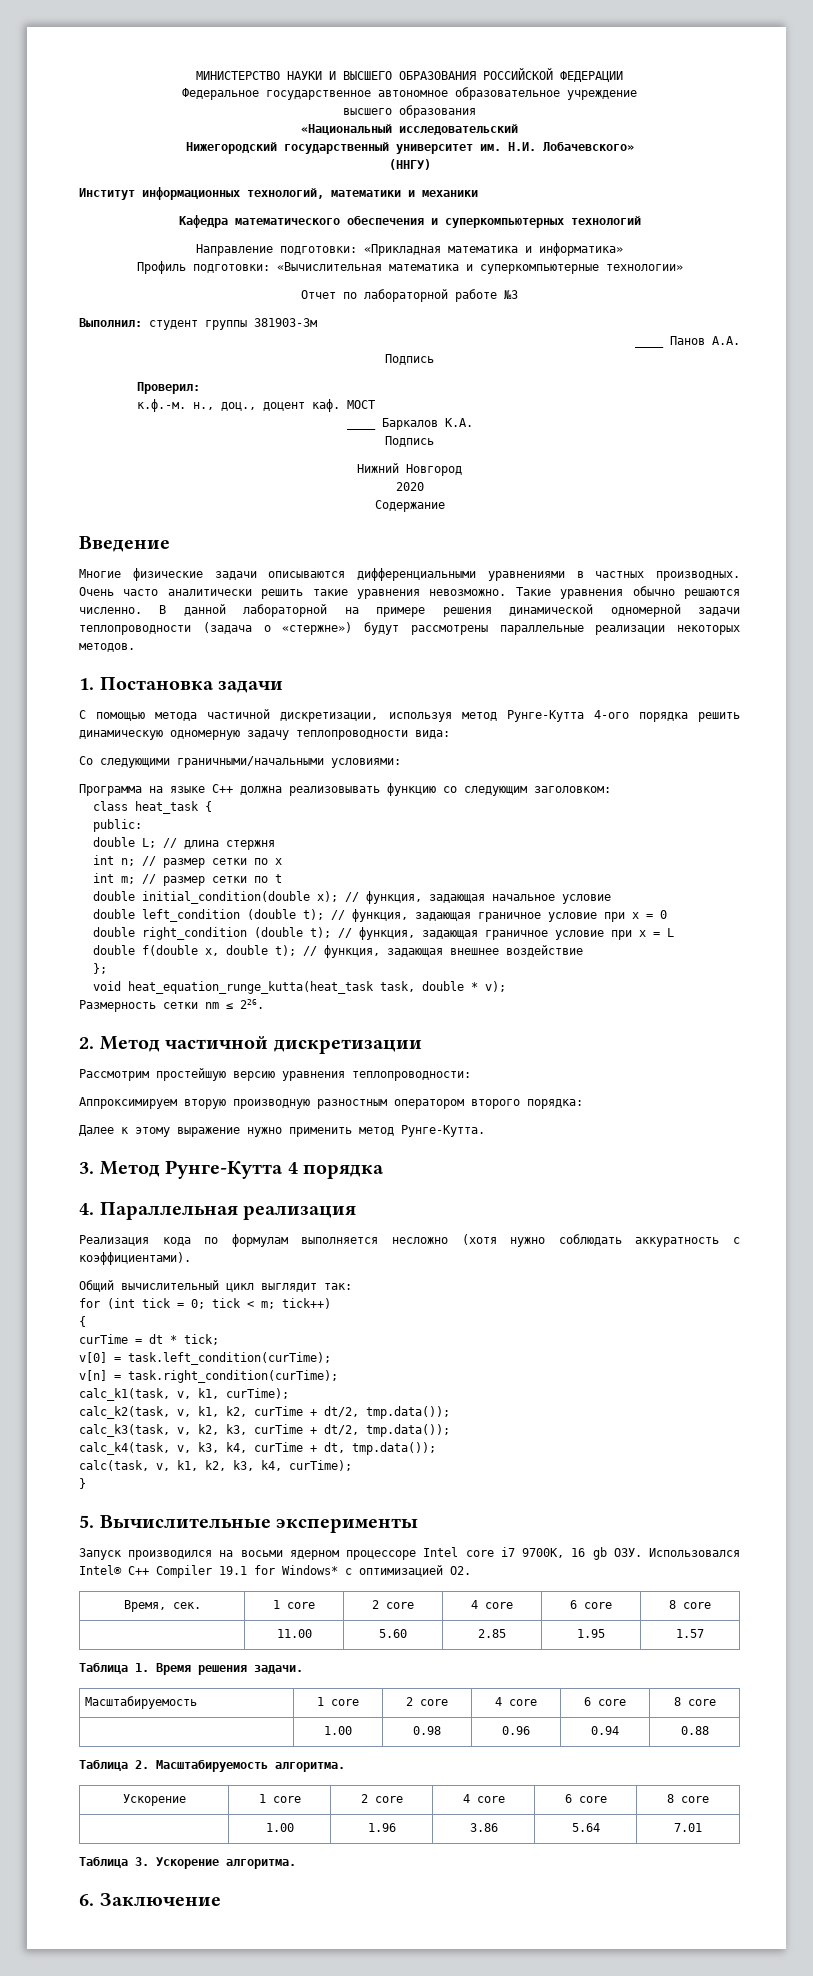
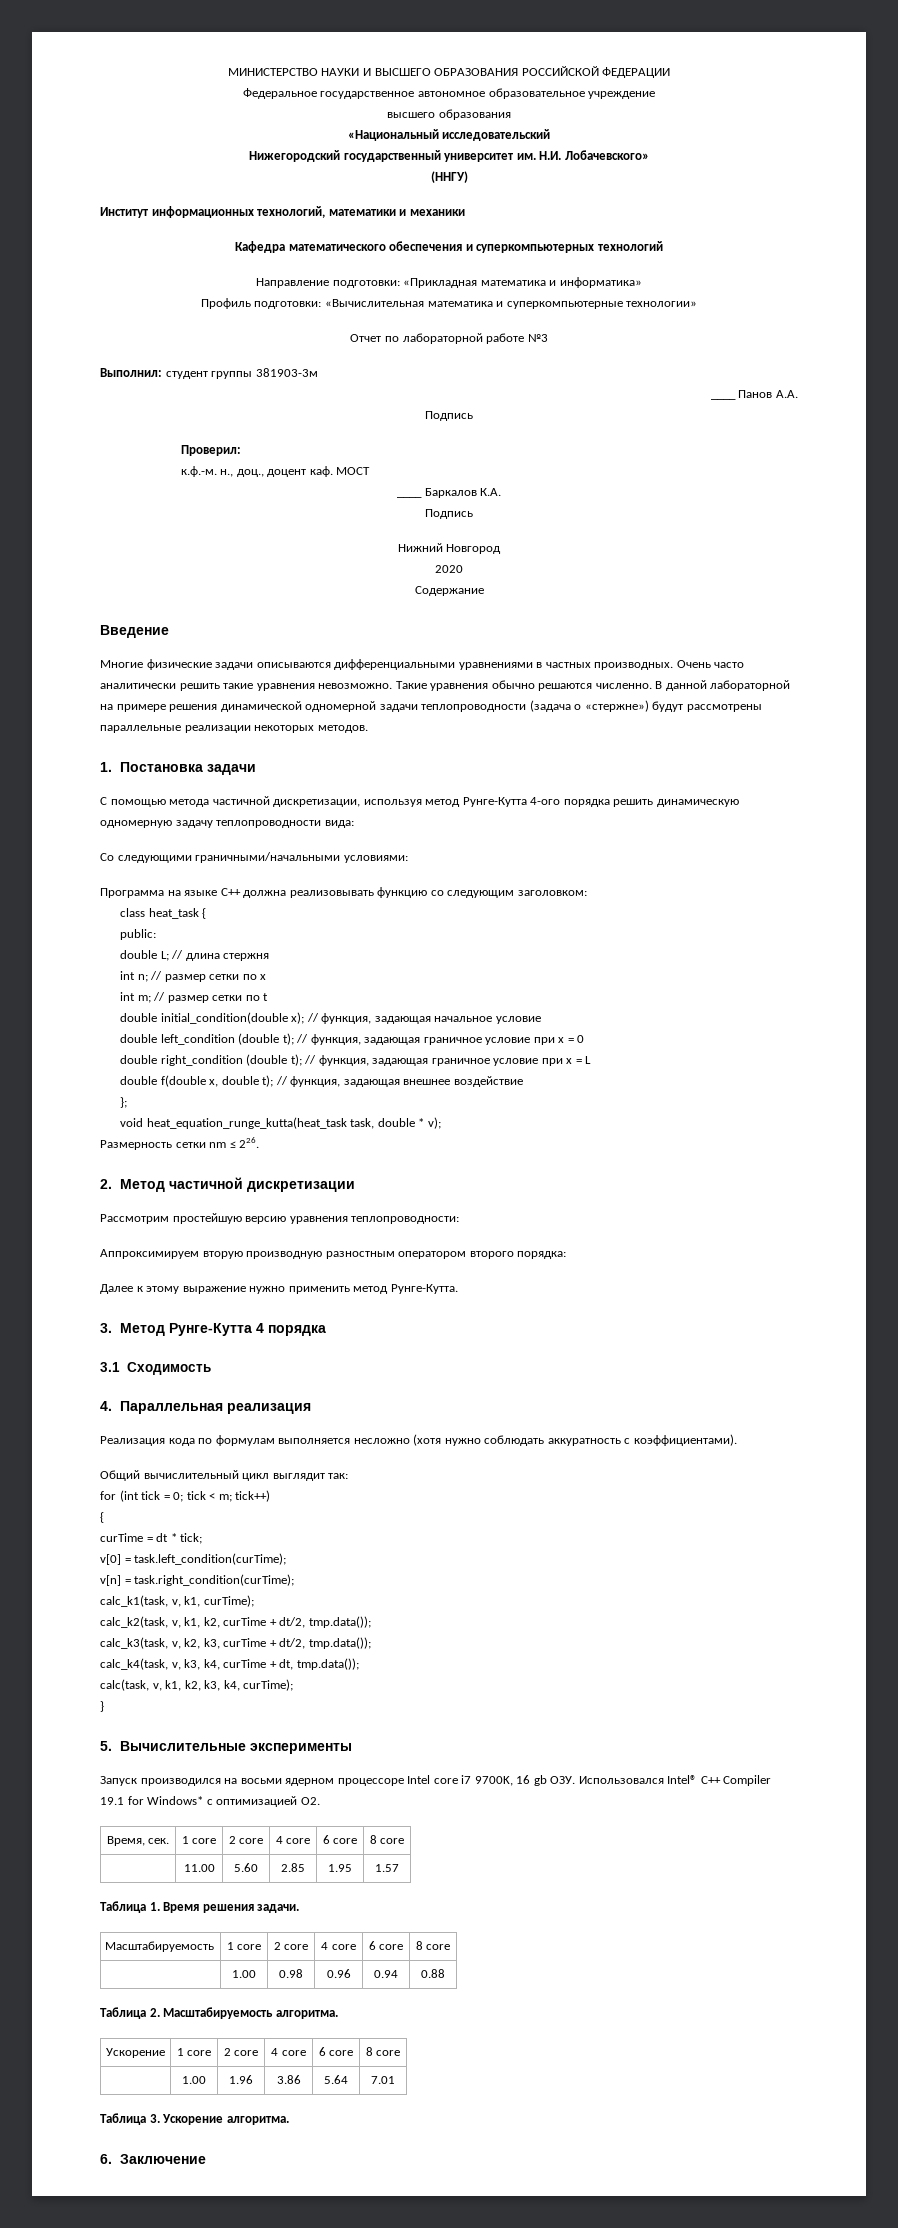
(384, 1171) none -> [100,1362,211,1375] // 3.1 Сходимость

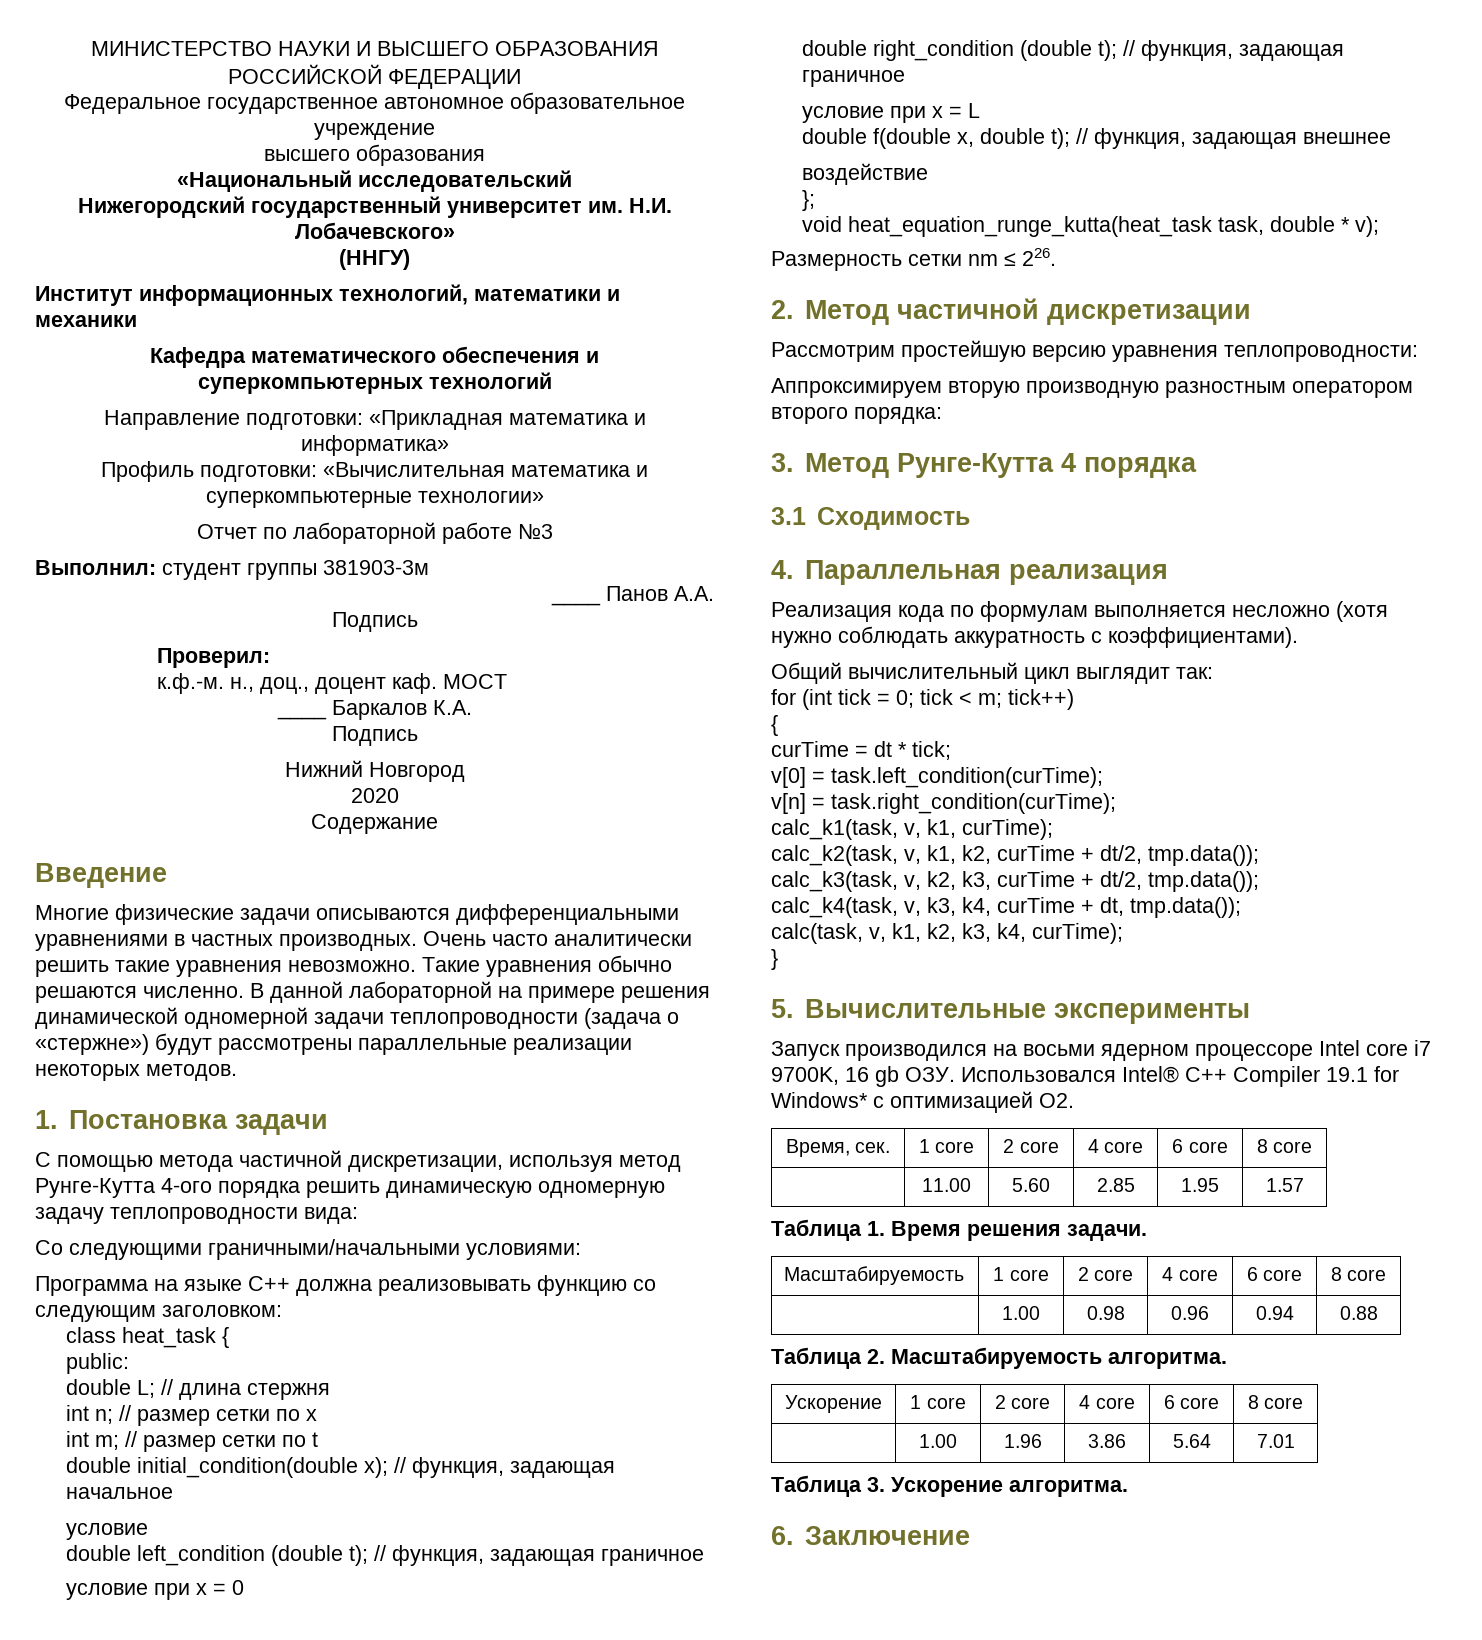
(493, 1019) none -> (173, 1493) //
(482, 1041) none -> (704, 1557) //
(490, 1062) none -> (905, 78) //
(451, 1082) none -> (1391, 138) //
[100,1284,458,1294] // Далее к этому выражение нужно применить метод Рунге-Кутта. -> (942, 415) none

